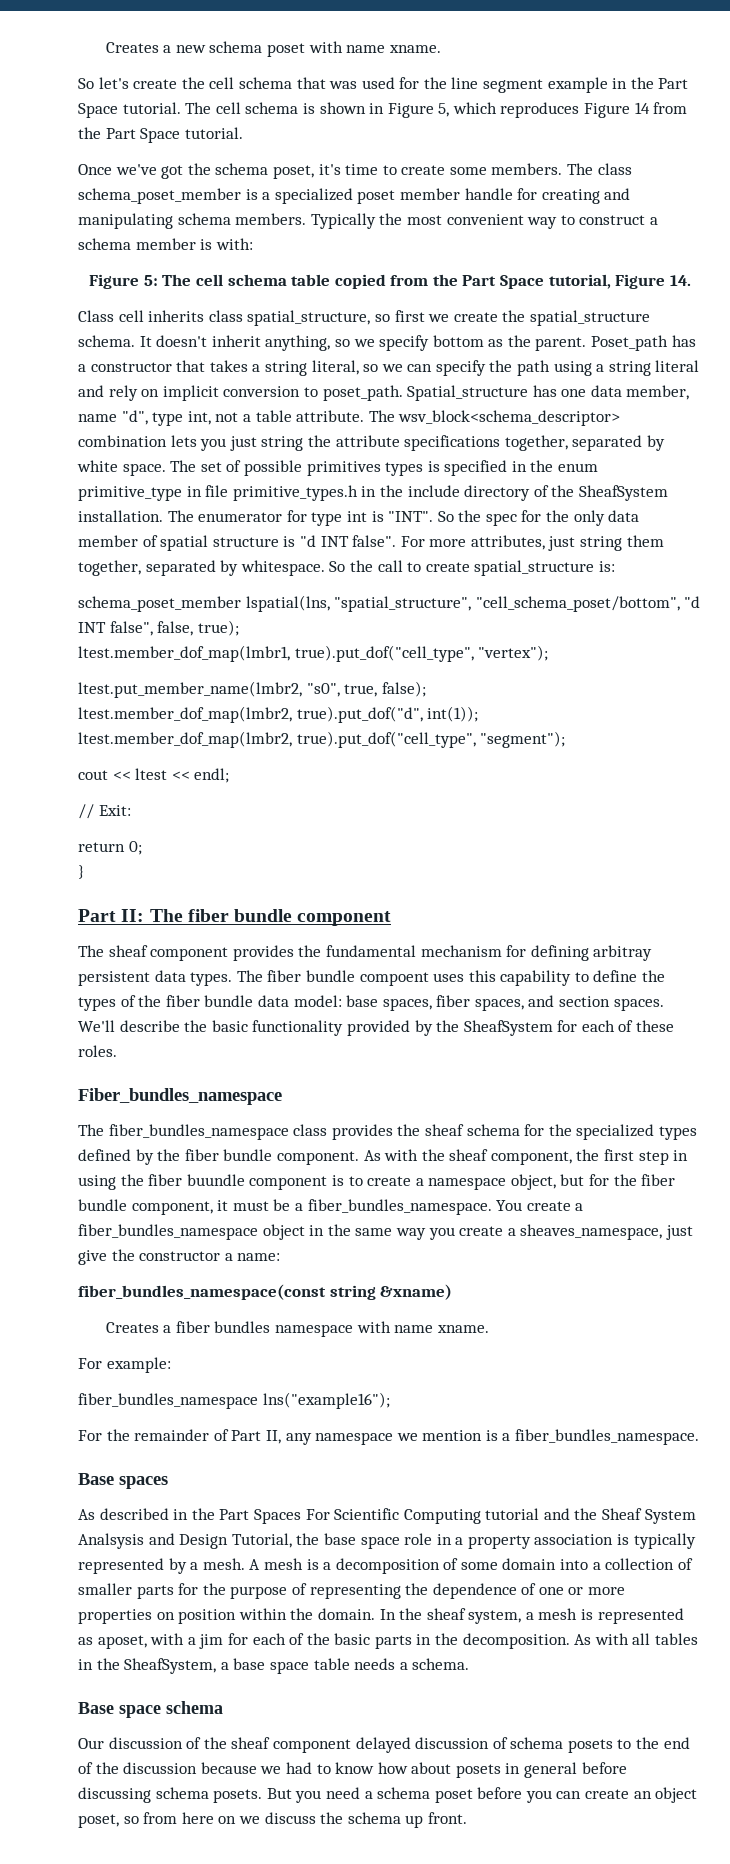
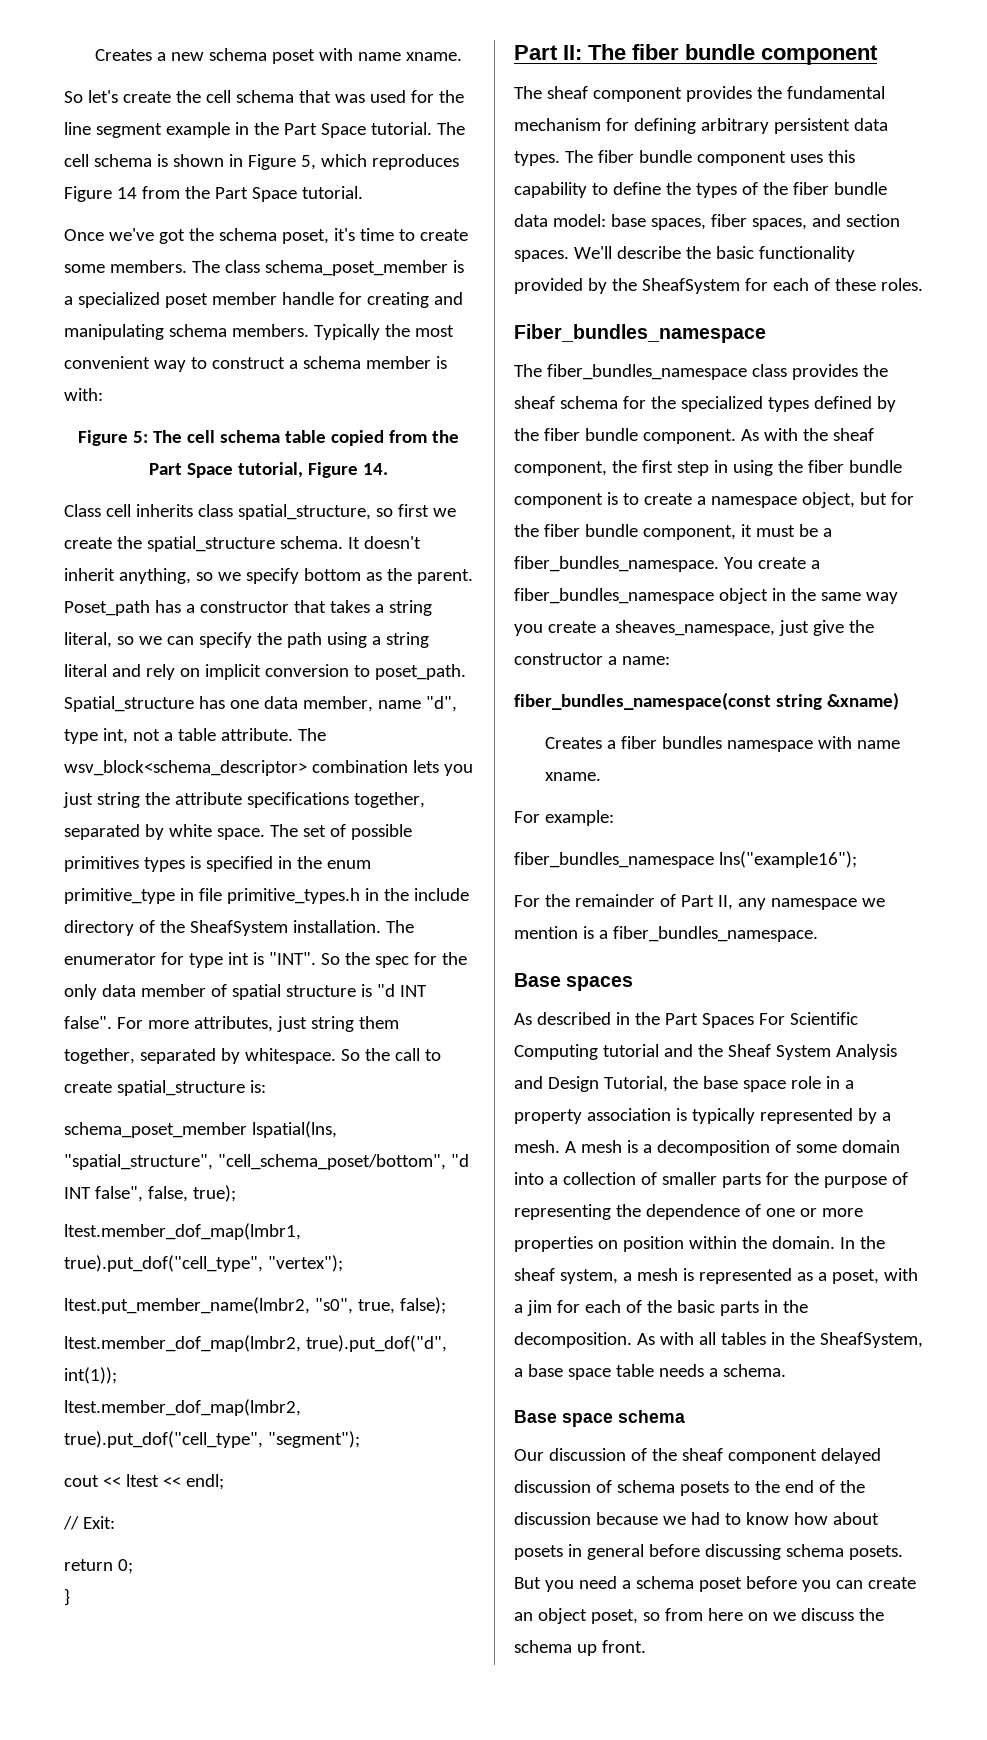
[593,945,653,961] arbitray -> [700,118,769,134] arbitrary
[359,972,429,986] compoent -> [696,151,786,166] component
[186,1174,245,1186] buundle -> [848,460,902,473] bundle
[78,1533,144,1549] Analsysis -> [835,1044,897,1060] Analysis
[97,1635,147,1649] aposet, -> [817,1269,879,1284] a poset,

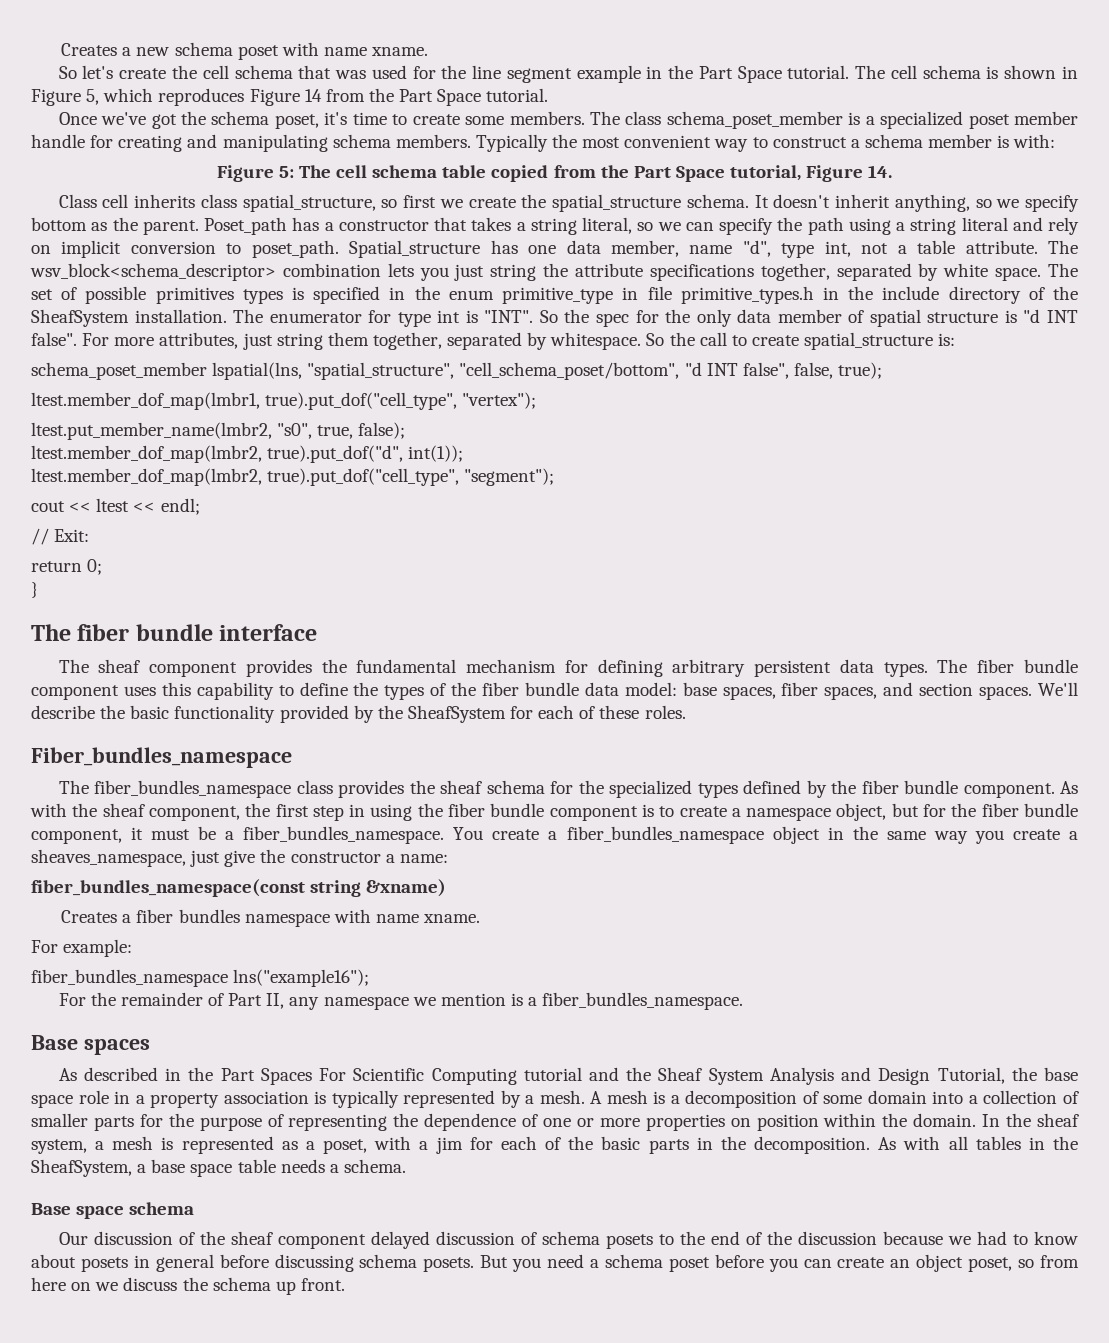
[514,44,878,65] Part II: The fiber bundle component -> [31,624,318,641] The fiber bundle interface
[793,1512,828,1525] how -> (1079, 1238) none

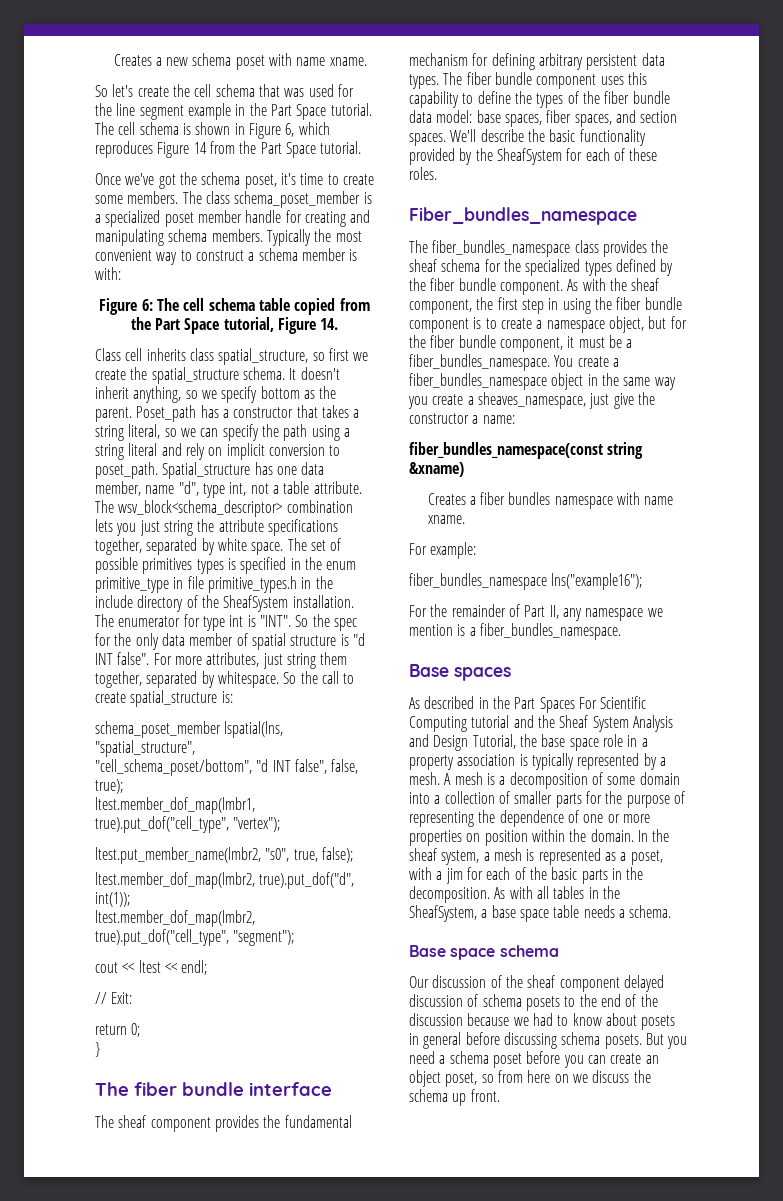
[86,89,100,105] 5, -> [285,123,295,137] 6,
[278,166,294,178] 5: -> [141,299,153,311] 6:
(455, 371) none -> (195, 748) //

